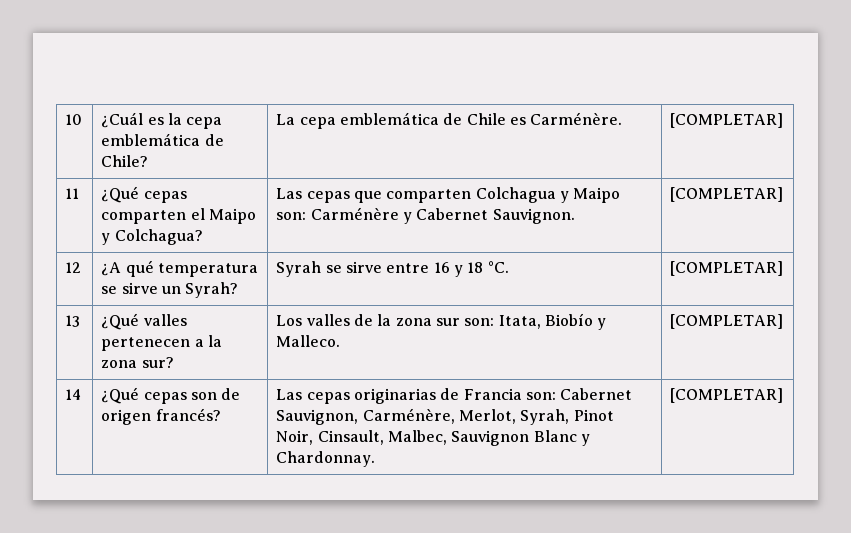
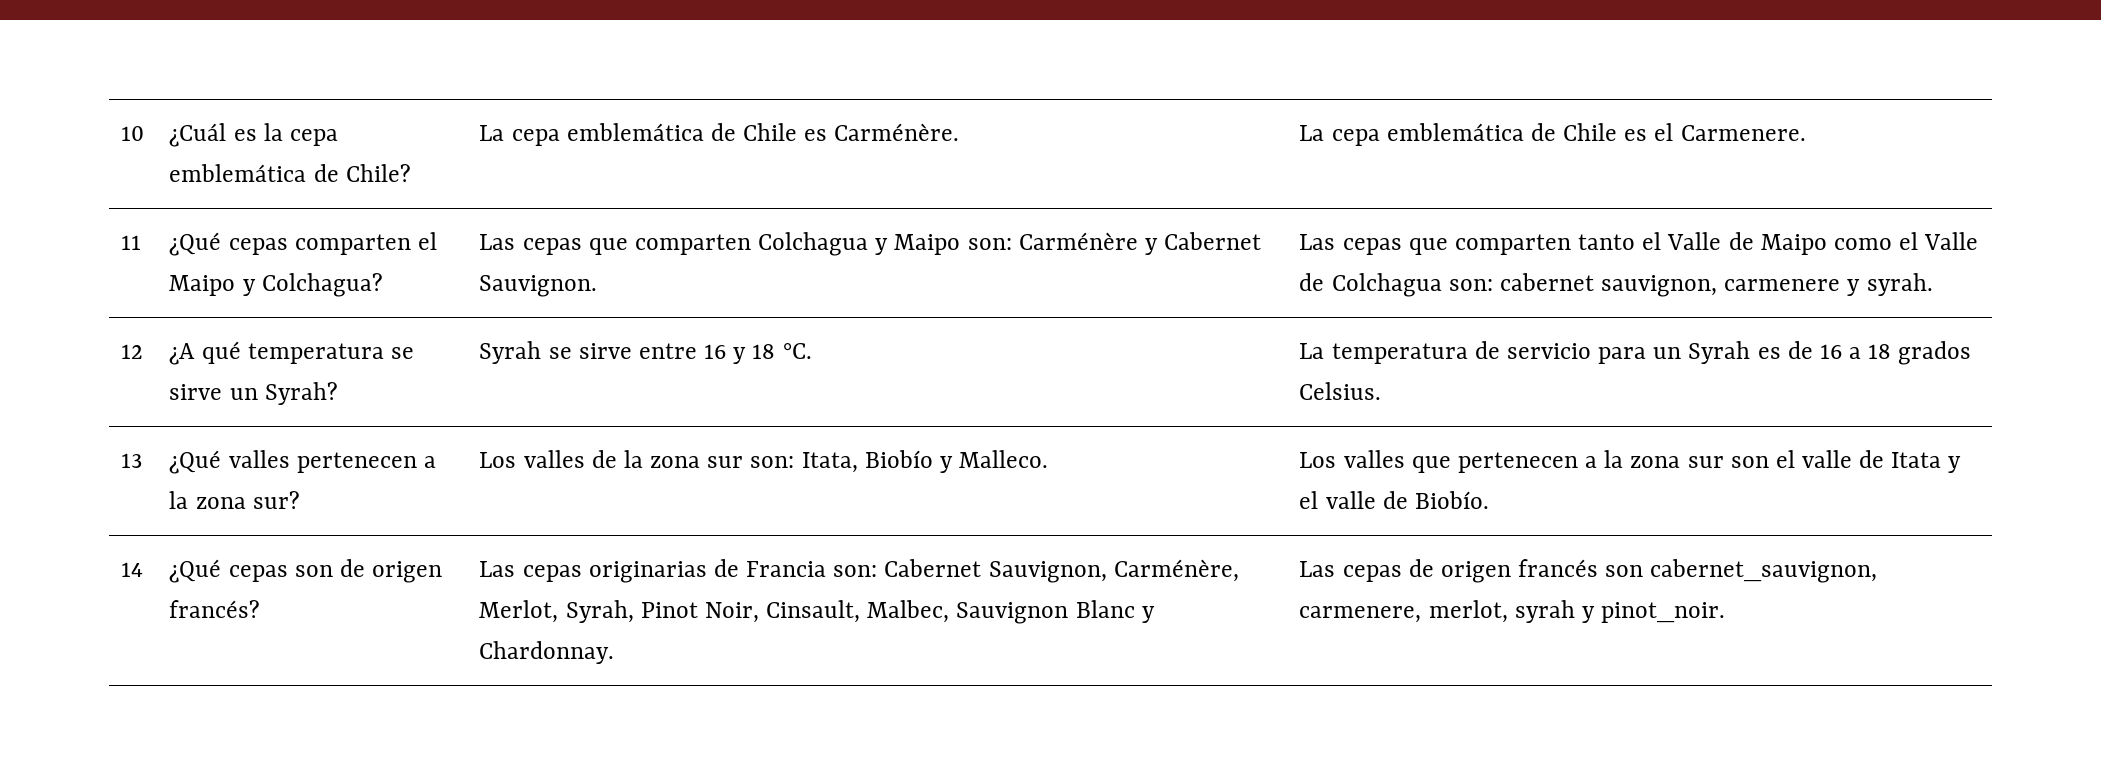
[670,113,784,128] [COMPLETAR] -> [1299,123,1806,146] La cepa emblemática de Chile es el Carmenere.
[670,187,784,202] [COMPLETAR] -> [1299,232,1979,255] [1299,273,1933,297] Las cepas que comparten tanto el Valle de Maipo como el Valle de Colchagua son: cabernet sauvignon, carmenere y syrah.
[670,261,784,276] [COMPLETAR] -> [1299,341,1972,365] [1299,382,1382,400] La temperatura de servicio para un Syrah es de 16 a 18 grados Celsius.
[670,314,784,329] [COMPLETAR] -> [1299,450,1962,473] [1299,491,1489,509] Los valles que pertenecen a la zona sur son el valle de Itata y el valle de Biobío.
[670,388,784,403] [COMPLETAR] -> [1299,559,1878,583] [1299,600,1726,623] Las cepas de origen francés son cabernet_sauvignon, carmenere, merlot, syrah y pinot_noir.

